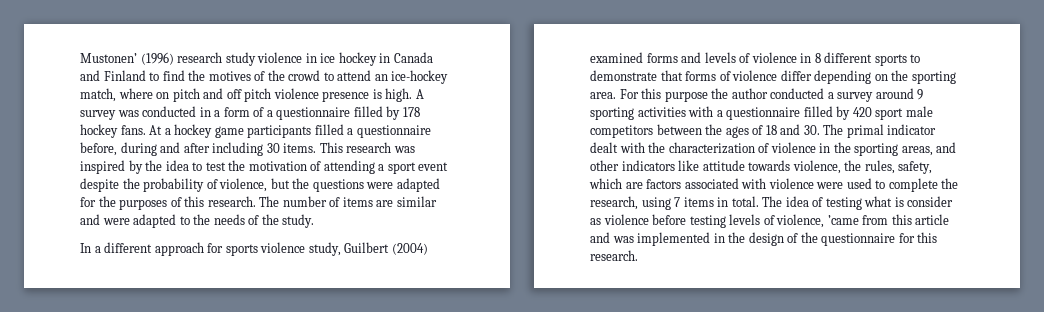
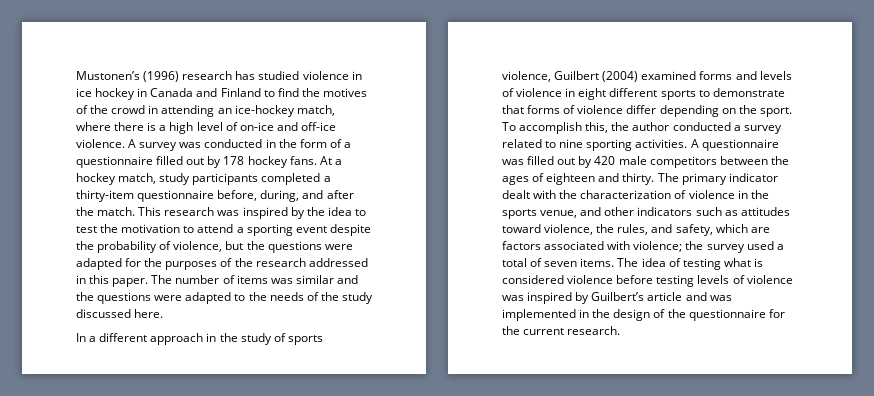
[80,53,137,63] Mustonen’ -> [76,71,140,80] Mustonen’s
[225,52,256,66] study -> [235,71,300,80] has studied
[323,70,372,81] to attend -> [148,105,215,117] in attending
[156,88,413,102] on pitch and off pitch violence presence is high. -> [114,122,336,134] [76,139,125,148] there is a high level of on-ice and off-ice violence.
[214,110,221,117] a -> [278,139,297,148] the
(383, 111) none -> [186,158,205,165] out
[214,124,354,138] game participants filled a -> [118,173,331,185] [76,190,134,202] match, study participants completed a thirty-item
[120,142,157,156] during -> [260,190,300,202] during,
[212,142,317,156] including 30 items. -> [76,207,136,216] the match.
[310,160,416,174] of attending a sport -> [183,224,293,236] to attend a sporting
[184,196,256,207] this research. -> [234,258,368,267] [76,275,149,287] the research addressed in this paper.
[376,200,394,207] are -> [270,278,293,284] was
(100, 219) none -> [76,292,152,304] the questions
[282,214,315,228] study. -> [341,292,373,304] [76,309,164,318] study discussed here.
[207,242,341,256] for sports violence study, -> [206,333,323,345] [502,71,551,82] in the study of sports violence,
[814,53,821,63] 8 -> [578,88,607,100] eight
[911,71,956,84] [590,88,708,102] sporting area. For this purpose -> [759,107,792,117] [502,122,609,134] sport. To accomplish this,
[875,88,924,100] [590,106,833,120] around 9 sporting activities with a questionnaire filled -> [502,139,779,151] [502,156,576,165] related to nine sporting activities. A questionnaire was filled out
[875,108,904,120] sport -> (616, 160) none
[765,124,884,138] 18 and 30. The primal -> [546,173,727,185] eighteen and thirty. The primary
[854,143,933,156] sporting areas, -> [502,209,578,219] sports venue,
[678,160,791,171] like attitude towards -> [695,207,790,216] [502,224,541,233] such as attitudes toward
(895, 167) none -> [651,224,673,233] and
[768,178,959,192] [590,196,759,210] violence were used to complete the research, using 7 items in total. -> [633,241,784,253] [502,258,615,267] violence; the survey used a total of seven items.
[907,196,954,207] [590,218,601,225] consider as -> [502,275,564,284] considered
[776,214,912,228] violence, ’came from this -> [746,275,793,284] [502,292,645,304] violence was inspired by Guilbert’s
[917,232,938,243] this -> [502,326,565,335] the current

